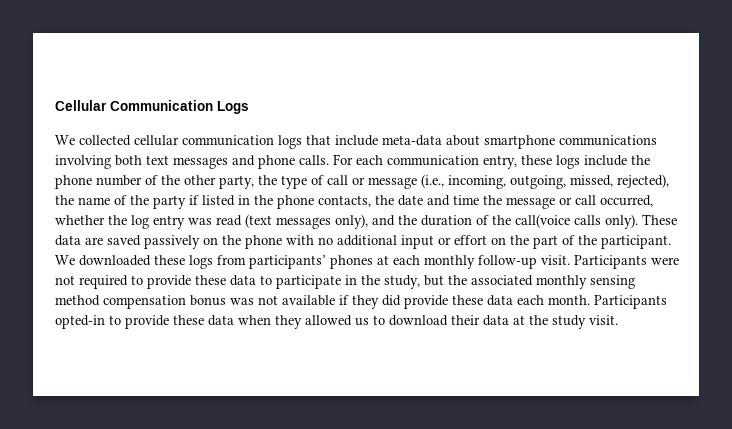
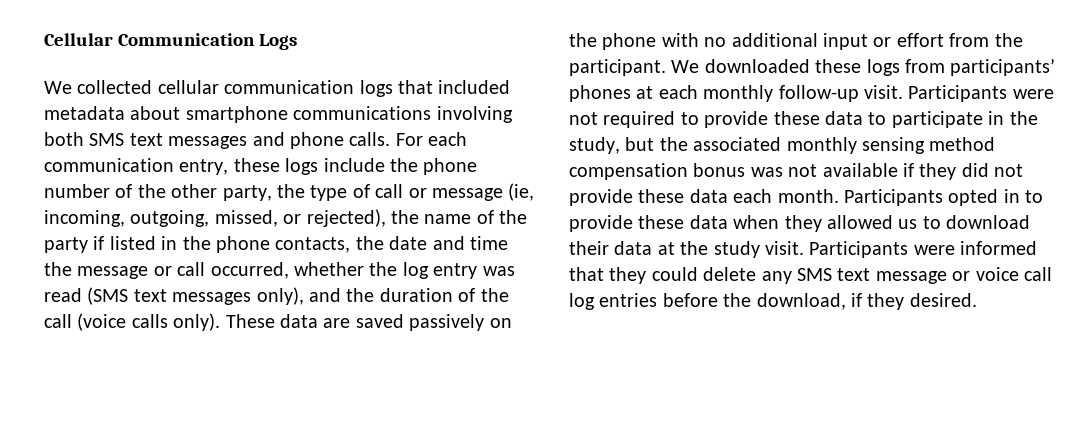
[335,135,442,146] include meta-data -> [438,80,511,94] [44,106,125,120] included metadata
(142, 160) none -> [89,133,125,146] SMS
[421,174,444,188] (i.e., -> [508,183,535,201] (ie,
(613, 181) none -> [283,214,302,224] or
[245,214,272,228] (text -> [87,287,167,305] (SMS text
[515,214,570,228] call(voice -> [44,313,127,331] call (voice
[491,235,575,249] on the part of -> [949,33,990,47] from
(401, 300) none -> [994,164,1024,177] not
[55,315,105,329] opted-in -> [948,189,1020,206] opted in
(618, 320) none -> [809,241,1038,258] [569,267,1052,284] [569,293,977,310] Participants were informed that they could delete any SMS text message or voice call log entries before the download, if they desired.

